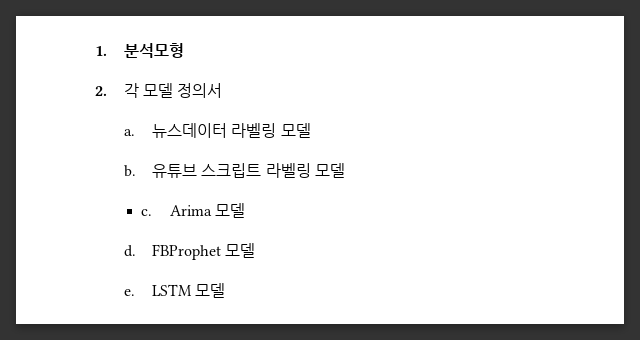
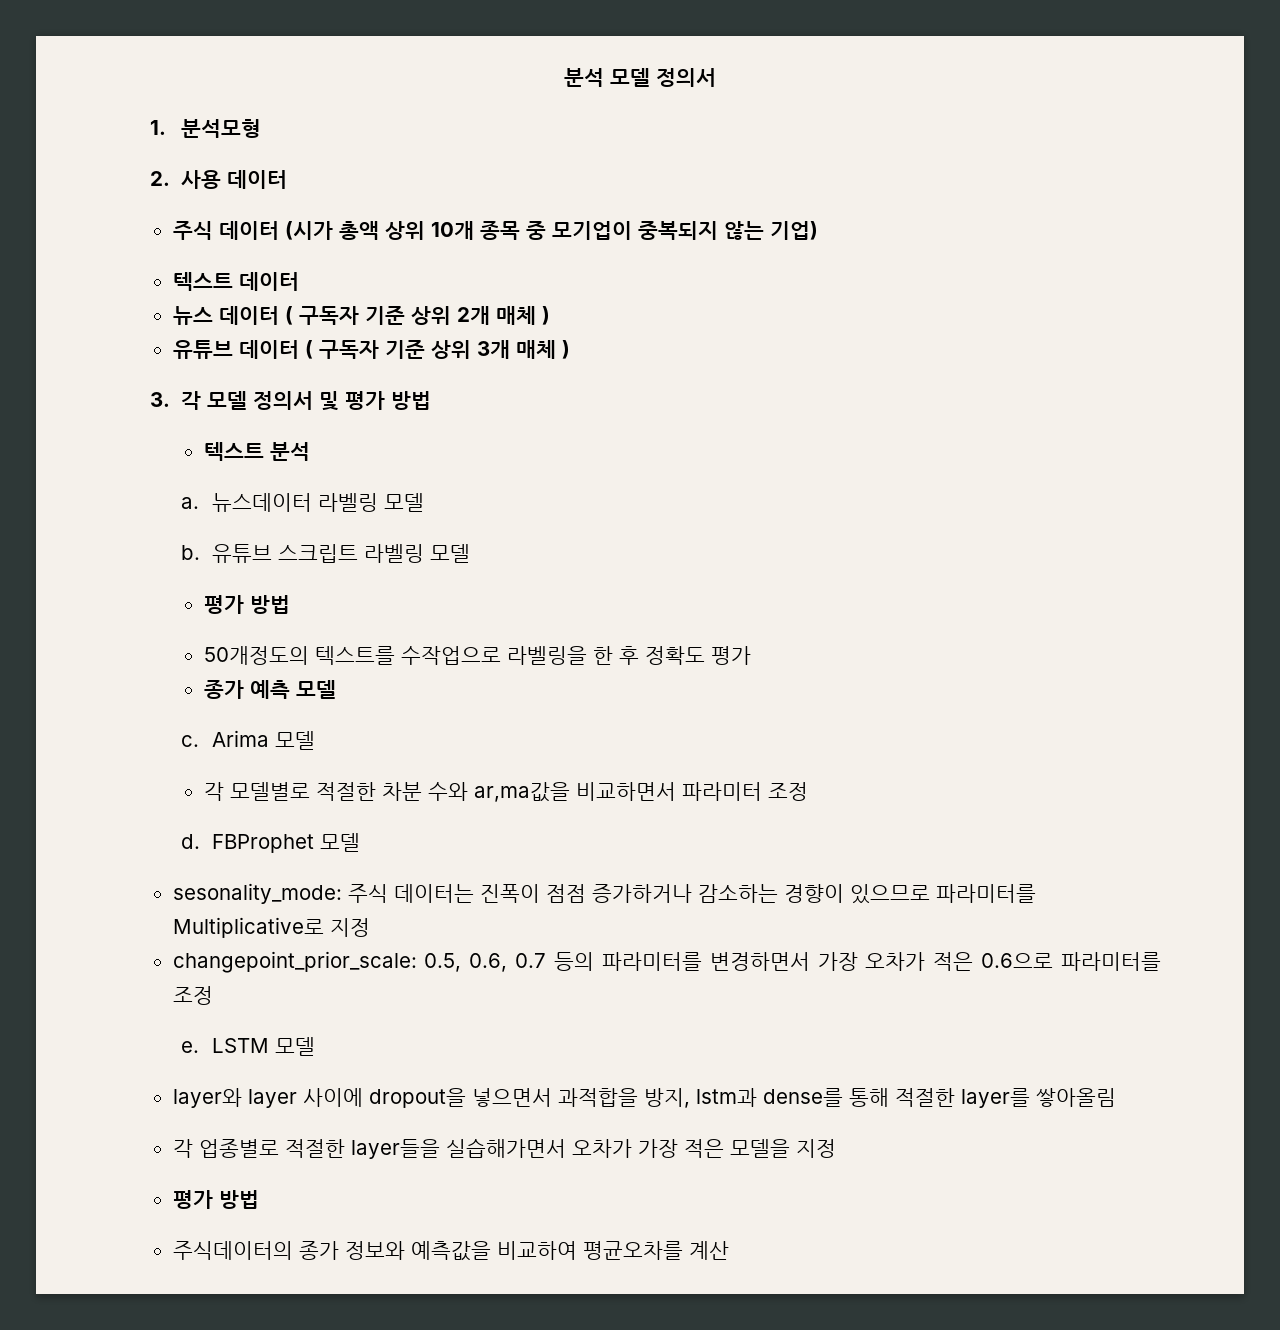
(95, 51) none -> [564,68,716,87] 분석 모델 정의서 //
[123,83,223,98] 각 모델 정의서 -> [180,170,287,189] [172,221,818,240] [172,272,299,291] [172,306,550,325] [172,340,570,359] [149,391,431,411] [203,442,310,461] 사용 데이터 // 주식 데이터 (시가 총액 상위 10개 종목 중 모기업이 중복되지 않는 기업) // 텍스트 데이터 // 뉴스 데이터 ( 구독자 기준 상위 2개 매체 ) // 유튜브 데이터 ( 구독자 기준 상위 3개 매체 ) // 3. 각 모델 정의서 및 평가 방법 // 텍스트 분석
[141,203,245,218] [123,243,256,260] [123,283,226,298] c. Arima 모델 // d. FBProphet 모델 // e. LSTM 모델 -> [203,595,290,614] [203,646,751,665] [203,680,336,699] [180,730,315,750] [203,782,808,802] [180,833,360,853] [172,883,1036,904] [172,917,370,938] [172,951,1162,973] [172,986,213,1005] [180,1037,315,1056] [172,1088,1116,1108] [172,1138,836,1159] [172,1190,259,1209] [172,1241,729,1261] 평가 방법 // 50개정도의 텍스트를 수작업으로 라벨링을 한 후 정확도 평가 // 종가 예측 모델 // c. Arima 모델 // 각 모델별로 적절한 차분 수와 ar,ma값을 비교하면서 파라미터 조정 // d. FBProphet 모델 // sesonality_mode: 주식 데이터는 진폭이 점점 증가하거나 감소하는 경향이 있으므로 파라미터를 Multiplicative로 지정 // changepoint_prior_scale: 0.5, 0.6, 0.7 등의 파라미터를 변경하면서 가장 오차가 적은 0.6으로 파라미터를 조정 // e. LSTM 모델 // layer와 layer 사이에 dropout을 넣으면서 과적합을 방지, lstm과 dense를 통해 적절한 layer를 쌓아올림 // 각 업종별로 적절한 layer들을 실습해가면서 오차가 가장 적은 모델을 지정 // 평가 방법 // 주식데이터의 종가 정보와 예측값을 비교하여 평균오차를 계산

